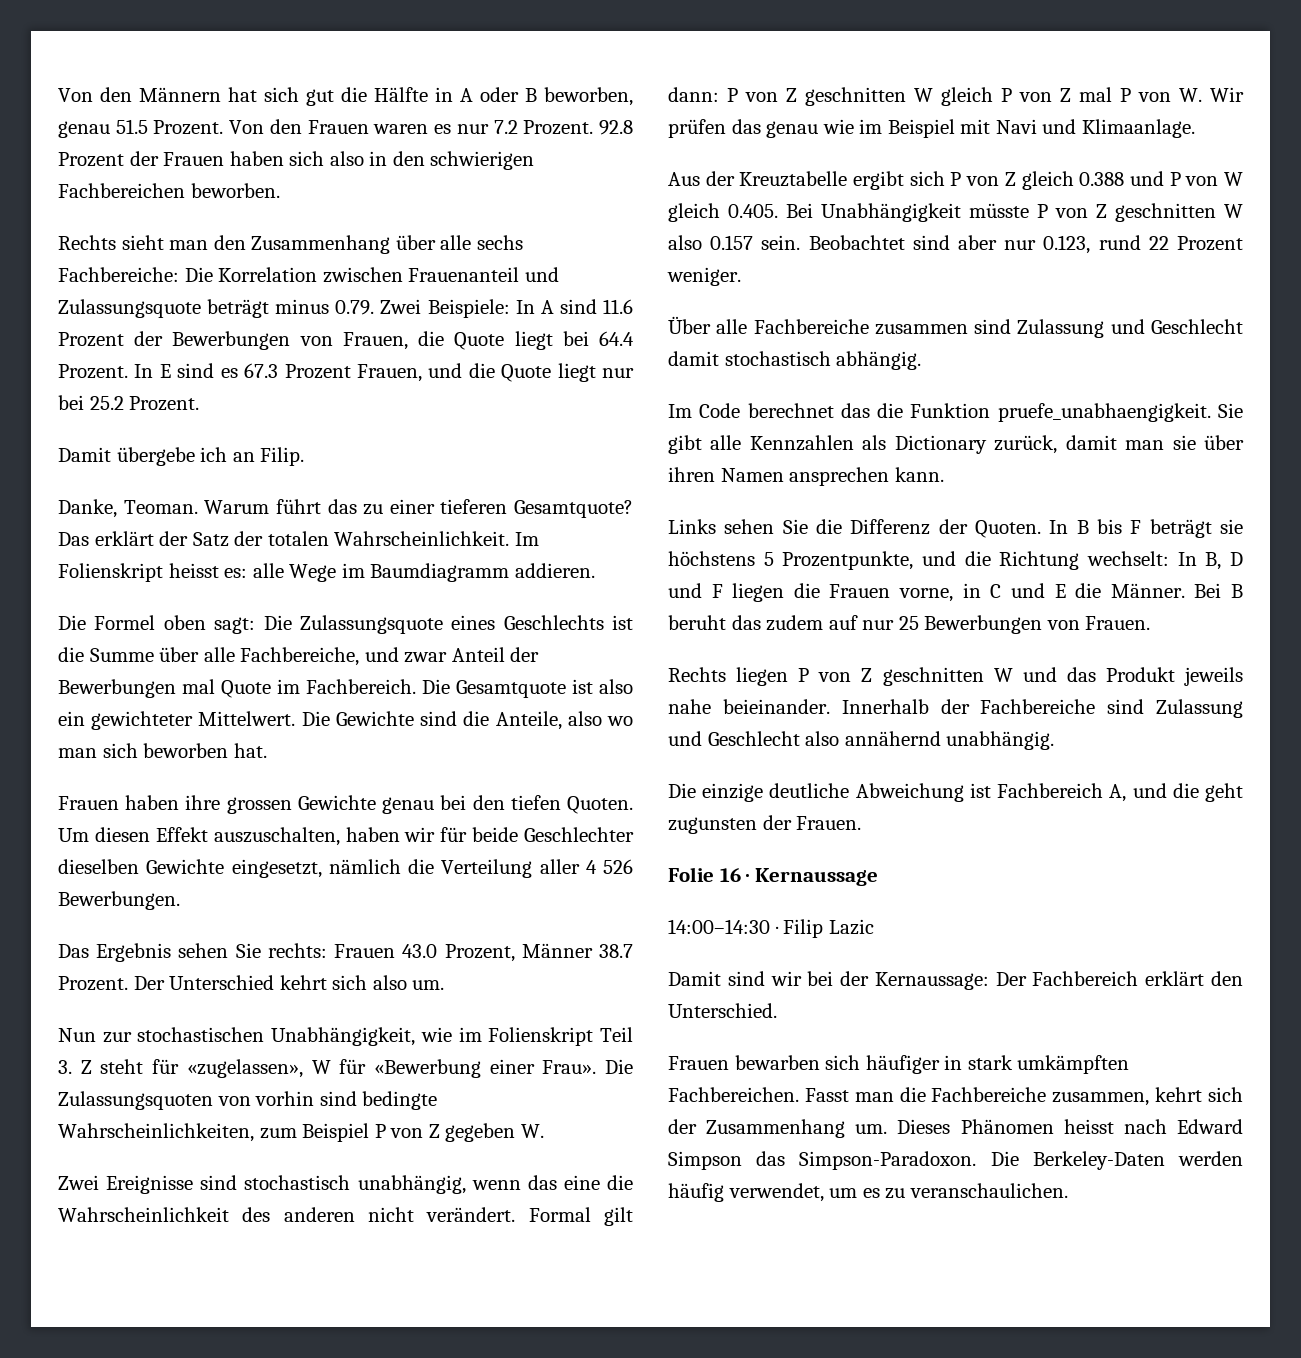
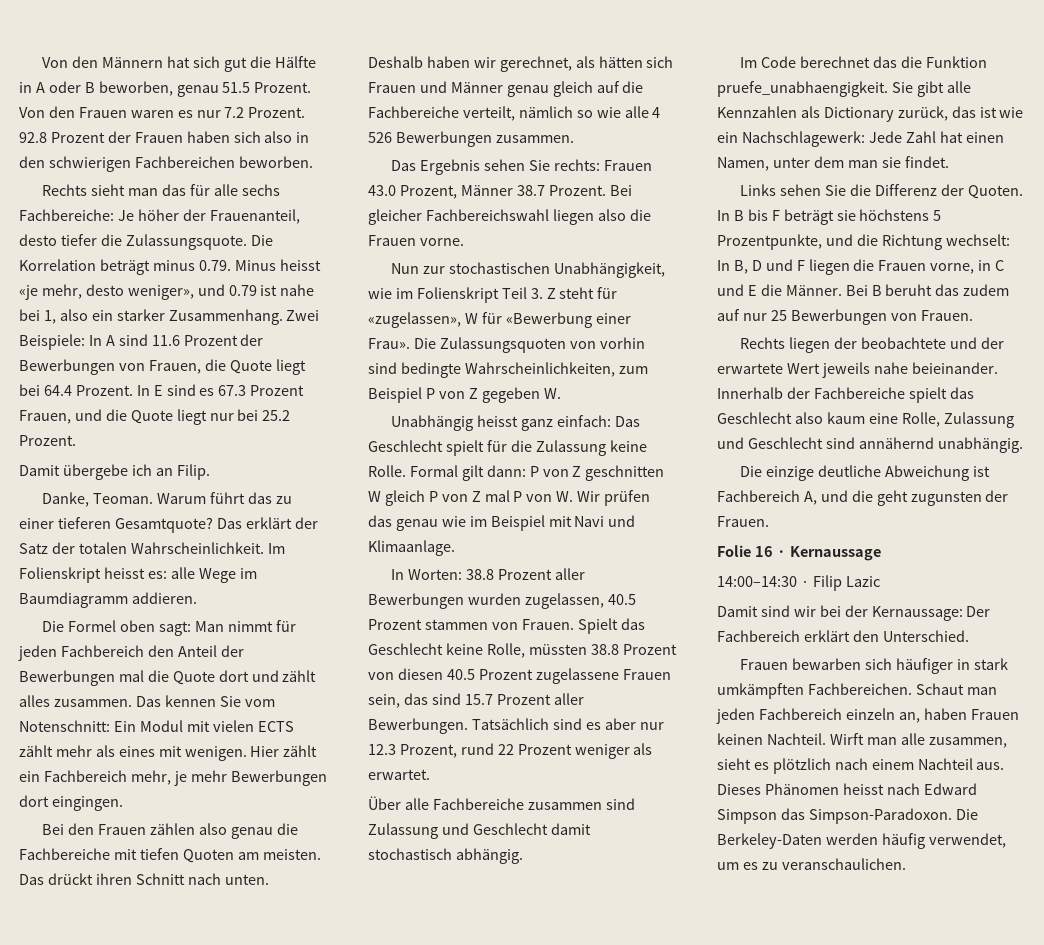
[213,235,523,254] [58,267,559,283] [58,299,375,318] den Zusammenhang über alle sechs Fachbereiche: Die Korrelation zwischen Frauenanteil und Zulassungsquote beträgt minus 0.79. -> [162,184,280,196] [19,209,300,224] [19,234,273,250] [19,259,321,275] [19,284,315,300] [19,309,283,325] das für alle sechs Fachbereiche: Je höher der Frauenanteil, desto tiefer die Zulassungsquote. Die Korrelation beträgt minus 0.79. Minus heisst «je mehr, desto weniger», und 0.79 ist nahe bei 1, also ein starker Zusammenhang.
[263,615,633,634] [58,647,540,666] [58,679,633,698] [58,711,633,730] [58,743,267,758] [58,795,633,814] [58,827,634,846] [58,859,633,878] [58,891,180,910] Die Zulassungsquote eines Geschlechts ist die Summe über alle Fachbereiche, und zwar Anteil der Bewerbungen mal Quote im Fachbereich. Die Gesamtquote ist also ein gewichteter Mittelwert. Die Gewichte sind die Anteile, also wo man sich beworben hat. // Frauen haben ihre grossen Gewichte genau bei den tiefen Quoten. Um diesen Effekt auszuschalten, haben wir für beide Geschlechter dieselben Gewichte eingesetzt, nämlich die Verteilung aller 4 526 Bewerbungen. -> [194,620,296,632] [18,645,244,661] [19,670,317,686] [19,695,275,707] [19,720,294,732] [19,745,318,761] [19,770,327,786] [19,795,123,811] [42,823,298,839] [19,848,321,863] [19,873,269,885] [368,56,674,72] [368,81,644,97] [368,106,661,121] [368,131,574,147] Man nimmt für jeden Fachbereich den Anteil der Bewerbungen mal die Quote dort und zählt alles zusammen. Das kennen Sie vom Notenschnitt: Ein Modul mit vielen ECTS zählt mehr als eines mit wenigen. Hier zählt ein Fachbereich mehr, je mehr Bewerbungen dort eingingen. // Bei den Frauen zählen also genau die Fachbereiche mit tiefen Quoten am meisten. Das drückt ihren Schnitt nach unten. Deshalb haben wir gerechnet, als hätten sich Frauen und Männer genau gleich auf die Fachbereiche verteilt, nämlich so wie alle 4 526 Bewerbungen zusammen.
[133,975,445,990] Der Unterschied kehrt sich also um. -> [609,185,632,196] [368,209,651,225] [368,235,464,246] Bei gleicher Fachbereichswahl liegen also die Frauen vorne.
[58,1175,633,1194] [58,1207,516,1222] Zwei Ereignisse sind stochastisch unabhängig, wenn das eine die Wahrscheinlichkeit des anderen nicht verändert. -> [391,415,640,431] [368,440,647,456] [368,465,406,477] Unabhängig heisst ganz einfach: Das Geschlecht spielt für die Zulassung keine Rolle.
[668,171,1243,190] [668,203,1243,222] [668,235,1243,254] [667,267,741,286] Aus der Kreuztabelle ergibt sich P von Z gleich 0.388 und P von W gleich 0.405. Bei Unabhängigkeit müsste P von Z geschnitten W also 0.157 sein. Beobachtet sind aber nur 0.123, rund 22 Prozent weniger. -> [391,568,585,580] [368,593,636,609] [368,618,645,634] [368,643,677,658] [368,668,671,684] [368,693,584,708] [368,718,664,734] [368,743,653,759] [368,769,430,780] In Worten: 38.8 Prozent aller Bewerbungen wurden zugelassen, 40.5 Prozent stammen von Frauen. Spielt das Geschlecht keine Rolle, müssten 38.8 Prozent von diesen 40.5 Prozent zugelassene Frauen sein, das sind 15.7 Prozent aller Bewerbungen. Tatsächlich sind es aber nur 12.3 Prozent, rund 22 Prozent weniger als erwartet.
[1065,435,1244,450] [668,467,944,486] damit man sie über ihren Namen ansprechen kann. -> [951,106,1024,118] [717,131,1004,147] [717,156,949,171] das ist wie ein Nachschlagewerk: Jede Zahl hat einen Namen, unter dem man sie findet.
[798,667,1175,686] P von Z geschnitten W und das Produkt -> [834,337,1004,349] [717,363,820,374] der beobachtete und der erwartete Wert
[1107,699,1243,718] [668,731,840,746] sind Zulassung und Geschlecht also -> [908,387,974,403] [717,412,1014,428] [717,437,855,449] spielt das Geschlecht also kaum eine Rolle, Zulassung und Geschlecht sind
[804,1087,1243,1106] [668,1119,888,1138] Fasst man die Fachbereiche zusammen, kehrt sich der Zusammenhang um. -> [915,683,997,695] [716,708,1019,724] [717,733,1007,748] [717,758,1005,774] Schaut man jeden Fachbereich einzeln an, haben Frauen keinen Nachteil. Wirft man alle zusammen, sieht es plötzlich nach einem Nachteil aus.

